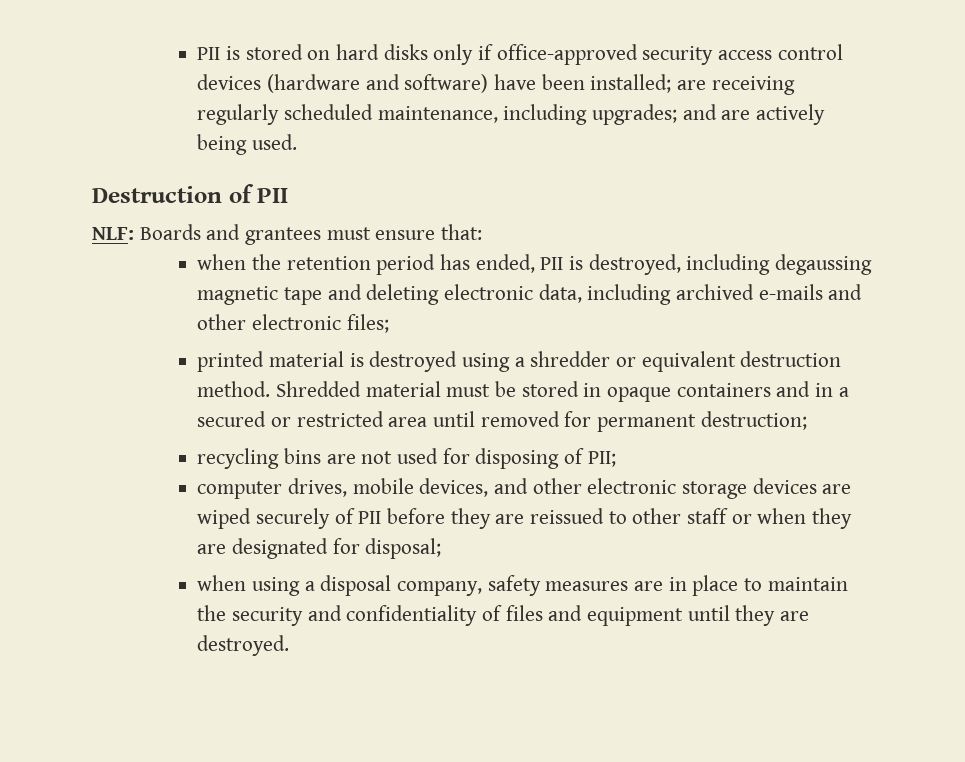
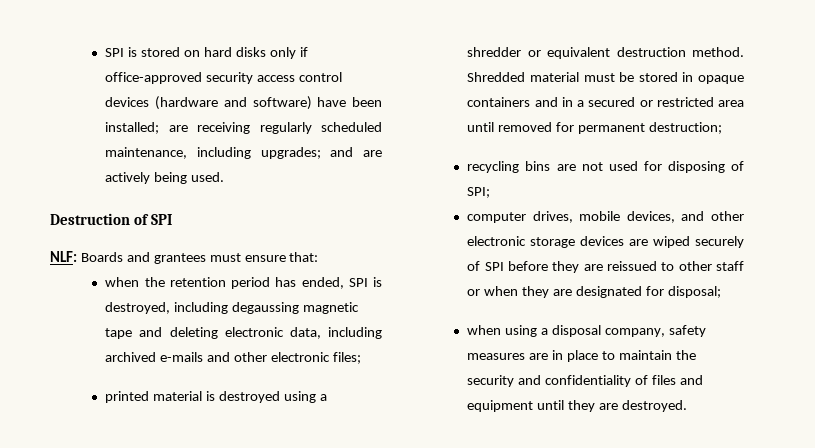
[197,47,221,60] PII -> [105,48,125,57] SPI
[257,188,289,203] PII -> [151,214,173,225] SPI
[540,257,564,270] PII -> [348,278,368,287] SPI
[587,451,616,467] PII; -> [467,187,491,198] SPI;
[358,511,382,524] PII -> [484,262,504,271] SPI

